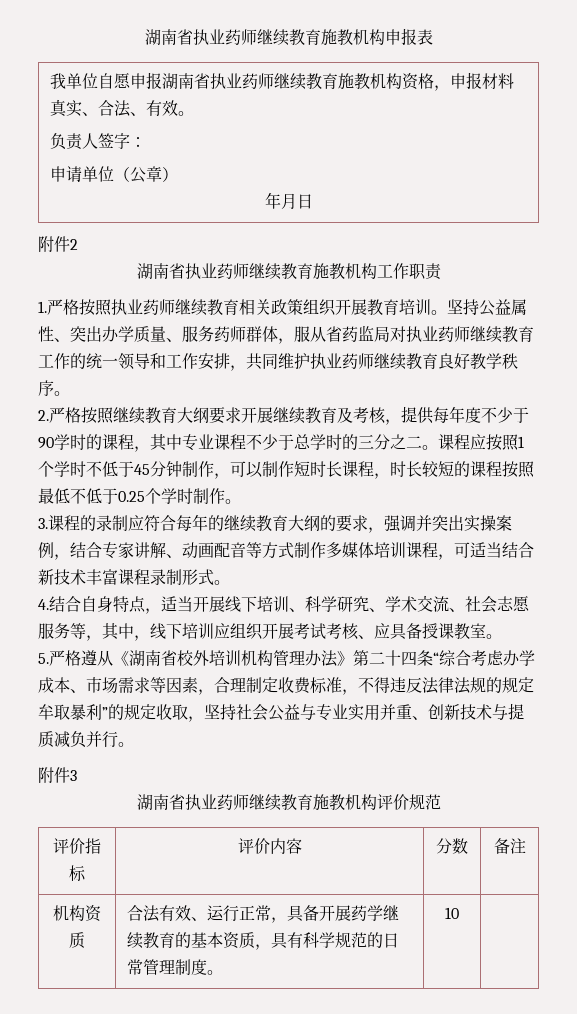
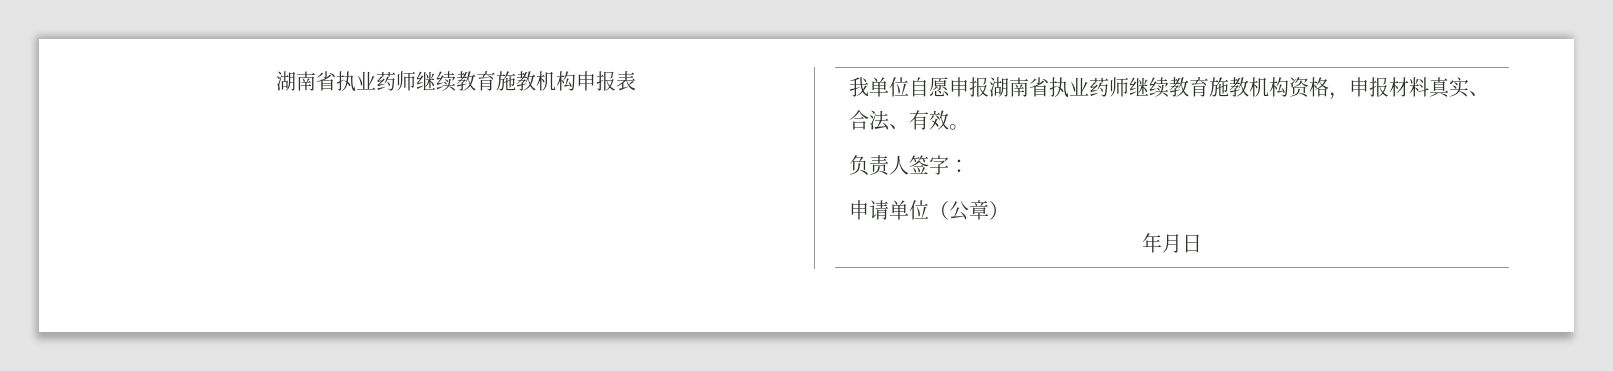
[38,236,78,253] [136,263,442,280] [38,299,527,316] [38,325,534,344] [38,353,518,371] [38,380,70,396] [38,406,529,425] [38,434,524,452] [38,461,535,479] [38,488,241,504] [38,514,512,533] [38,542,534,560] [38,569,230,585] [38,595,530,614] [38,623,502,641] [38,650,535,667] [38,677,534,695] [38,703,524,722] [38,731,134,748] [38,767,77,784] [136,794,441,811] [53,838,101,854] [69,865,86,882] [237,838,302,854] [436,838,468,854] [493,838,526,854] [53,905,102,922] [69,932,85,949] [127,905,400,923] [127,932,400,950] [127,959,224,975] [445,907,459,919] // 附件2 // 湖南省执业药师继续教育施教机构工作职责 // 1.严格按照执业药师继续教育相关政策组织开展教育培训。坚持公益属性、突出办学质量、服务药师群体，服从省药监局对执业药师继续教育工作的统一领导和工作安排，共同维护执业药师继续教育良好教学秩序。 // 2.严格按照继续教育大纲要求开展继续教育及考核，提供每年度不少于90学时的课程，其中专业课程不少于总学时的三分之二。课程应按照1个学时不低于45分钟制作，可以制作短时长课程，时长较短的课程按照最低不低于0.25个学时制作。 // 3.课程的录制应符合每年的继续教育大纲的要求，强调并突出实操案例，结合专家讲解、动画配音等方式制作多媒体培训课程，可适当结合新技术丰富课程录制形式。 // 4.结合自身特点，适当开展线下培训、科学研究、学术交流、社会志愿服务等，其中，线下培训应组织开展考试考核、应具备授课教室。 // 5.严格遵从《湖南省校外培训机构管理办法》第二十四条“综合考虑办学成本、市场需求等因素，合理制定收费标准，不得违反法律法规的规定牟取暴利”的规定收取，坚持社会公益与专业实用并重、创新技术与提质减负并行。 // 附件3 // 湖南省执业药师继续教育施教机构评价规范 // 评价指标 | 评价内容 | 分数 | 备注 // 机构资质 | 合法有效、运行正常，具备开展药学继续教育的基本资质，具有科学规范的日常管理制度。 | 10 | -> (1202, 243) none

